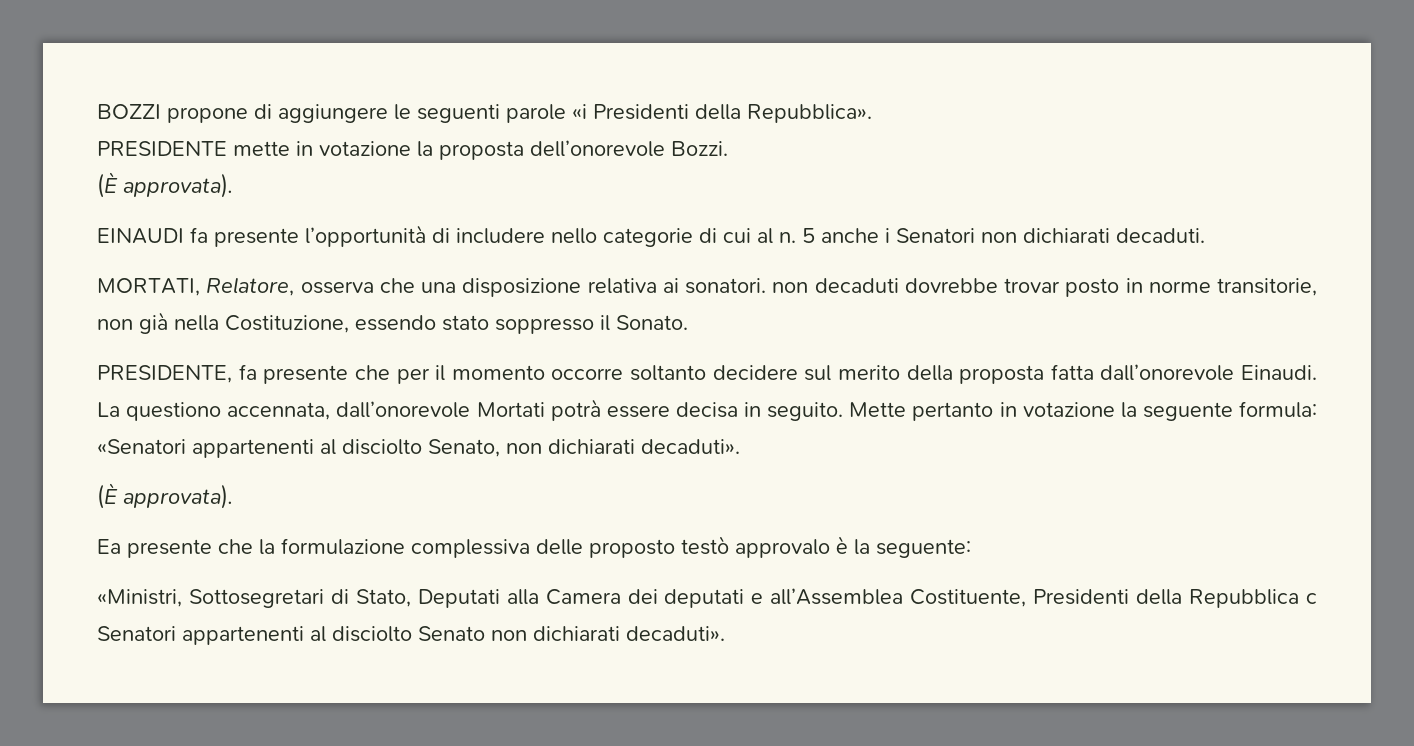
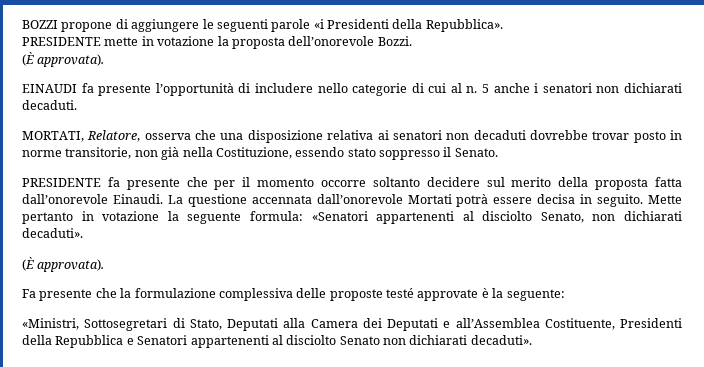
[896,228,975,243] Senatori -> [542,83,592,93] senatori
[685,278,766,294] sonatori. -> [392,130,442,140] senatori
[616,315,688,330] [97,365,232,383] Sonato. // PRESIDENTE, -> [454,148,498,157] [22,178,101,187] Senato. // PRESIDENTE
[126,402,331,421] questiono accennata, -> [187,194,312,207] questione accennata
[97,539,121,554] Ea -> [22,289,36,298] Fa
[589,536,830,558] proposto testò approvalo -> [329,288,479,301] proposte testé approvate
[664,589,745,608] deputati -> [387,318,438,331] Deputati
[1306,593,1317,604] c -> [126,338,134,345] e

